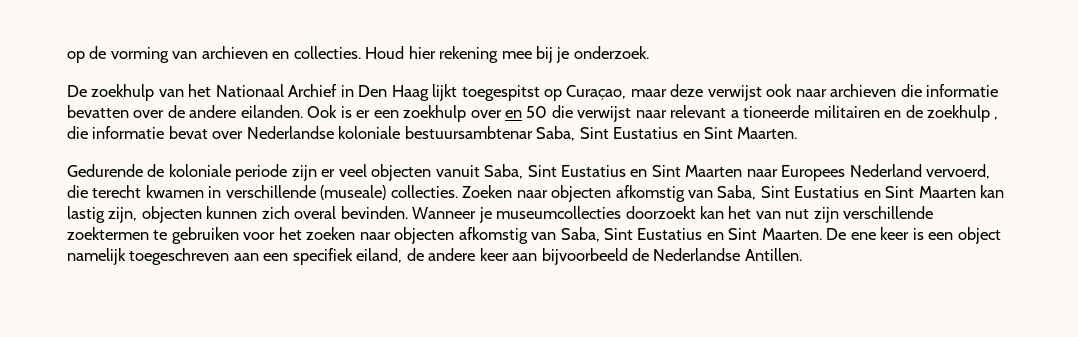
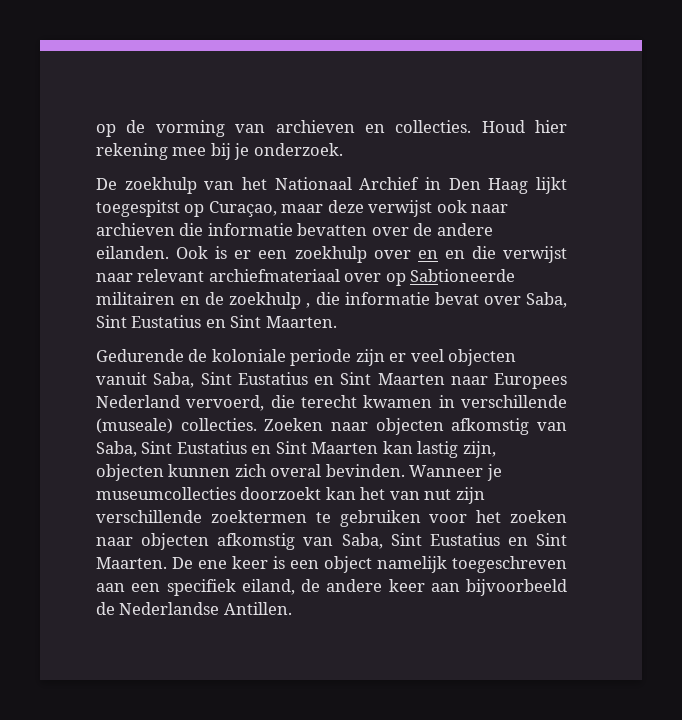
[526,106,548,118] 50 -> [444,250,465,259] en
[730,105,810,118] a tioneerde -> [208,269,516,286] archiefmateriaal over op Sabtioneerde
[246,126,533,139] Nederlandse koloniale bestuursambtenar -> (521, 300) none

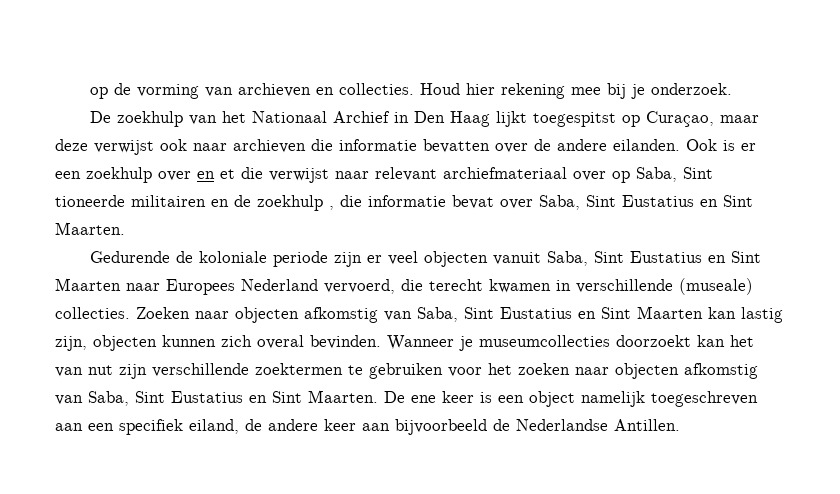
[444,250,465,259] en -> [220,169,235,179] et
[410,269,516,282] Sabtioneerde -> [636,167,713,182] [55,195,125,207] Saba, Sint tioneerde

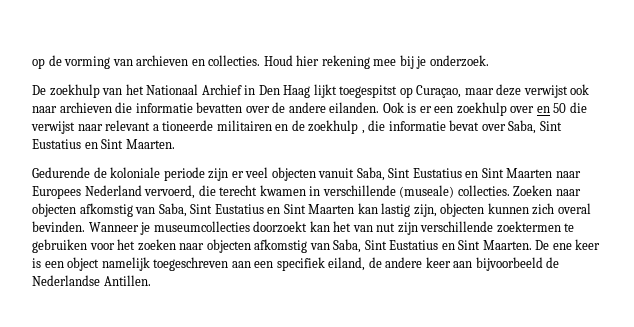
[220,169,235,179] et -> [553,103,567,113] 50
[443,167,713,183] archiefmateriaal over op Saba, Sint -> [152,124,159,131] a

